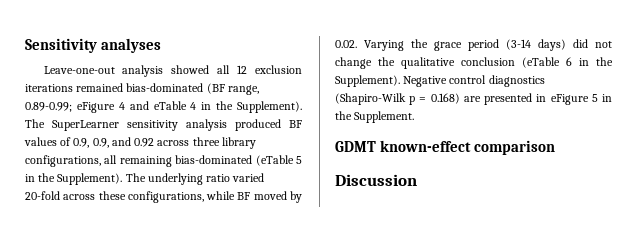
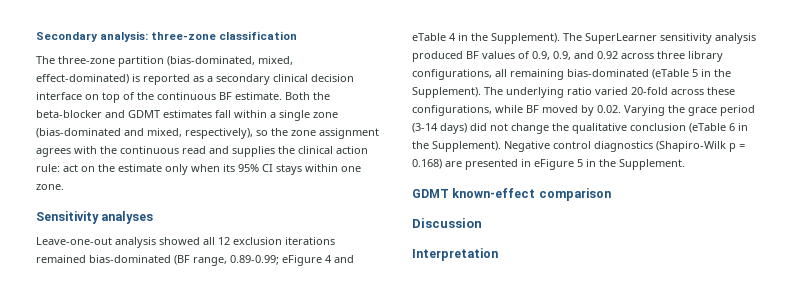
(25, 45) none -> [36,31,298,42] [36,56,293,67] [36,74,354,85] [36,92,330,103] [36,110,338,121] [36,128,379,139] [36,146,368,157] [36,164,361,175] [36,184,64,190] Secondary analysis: three-zone classification // The three-zone partition (bias-dominated, mixed, effect-dominated) is reported as a secondary clinical decision interface on top of the continuous BF estimate. Both the beta-blocker and GDMT estimates fall within a single zone (bias-dominated and mixed, respectively), so the zone assignment agrees with the continuous read and supplies the clinical action rule: act on the estimate only when its 95% CI stays within one zone. //
(417, 180) none -> [412,248,498,261] // Interpretation

